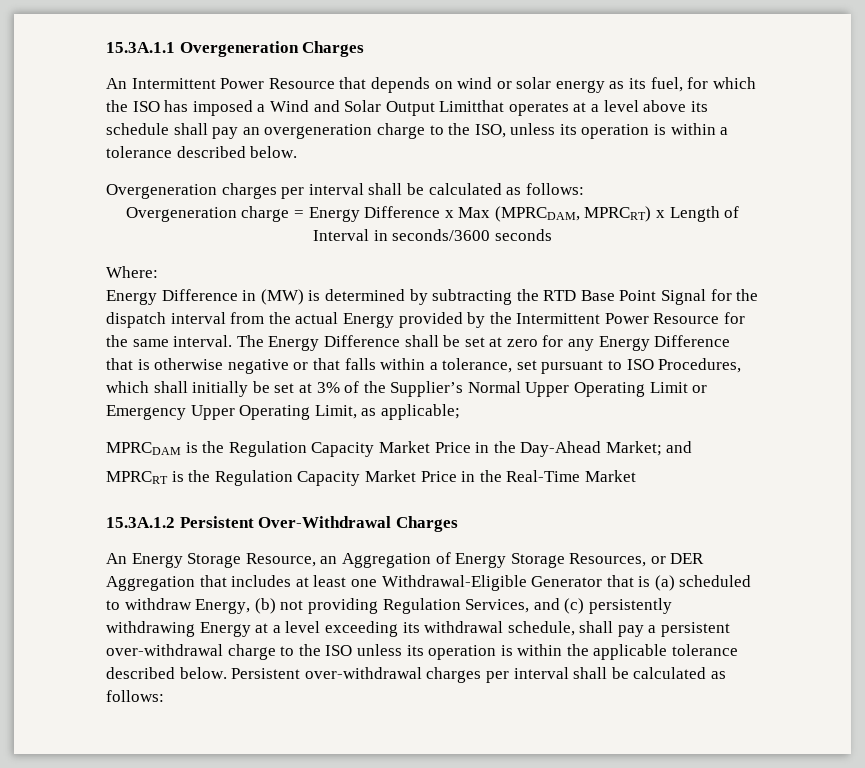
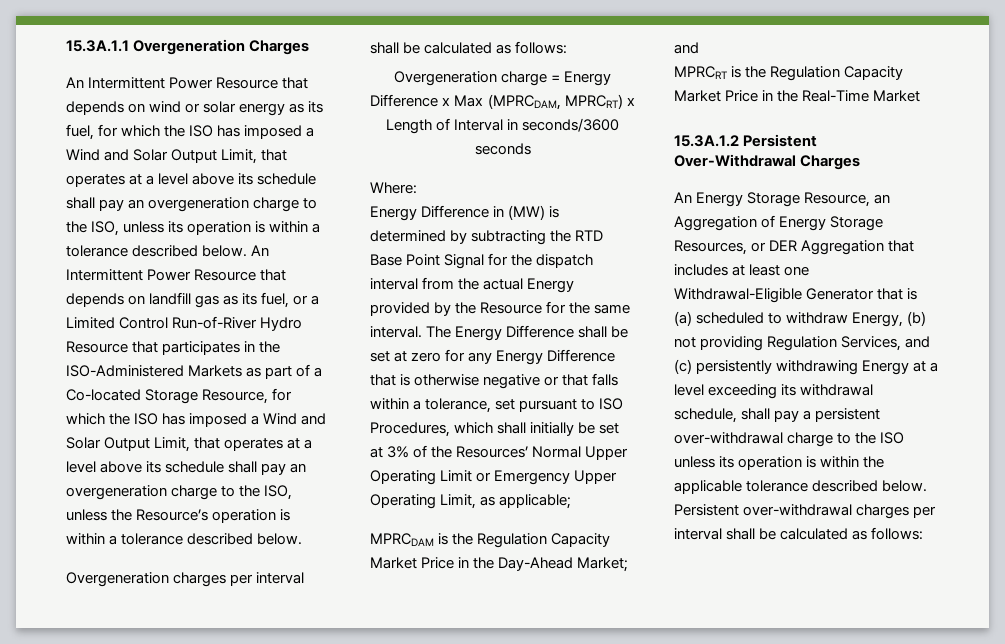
[439,100,505,112] Limitthat -> [221,149,288,164] Limit, that
(298, 152) none -> [251,245,270,256] [66,269,287,281] [66,292,320,308] [66,316,303,331] [66,341,281,355] [66,364,323,379] [66,388,293,404] [66,413,327,427] [66,437,313,452] [66,461,307,475] [66,485,293,500] [66,509,291,523] [66,533,303,545] An Intermittent Power Resource that depends on landfill gas as its fuel, or a Limited Control Run-of-River Hydro Resource that participates in the ISO-Administered Markets as part of a Co-located Storage Resource, for which the ISO has imposed a Wind and Solar Output Limit, that operates at a level above its schedule shall pay an overgeneration charge to the ISO, unless the Resource’s operation is within a tolerance described below.
[516,313,649,324] Intermittent Power -> (477, 308) none
[390,381,464,397] Supplier’s -> [456,446,529,458] Resources’

